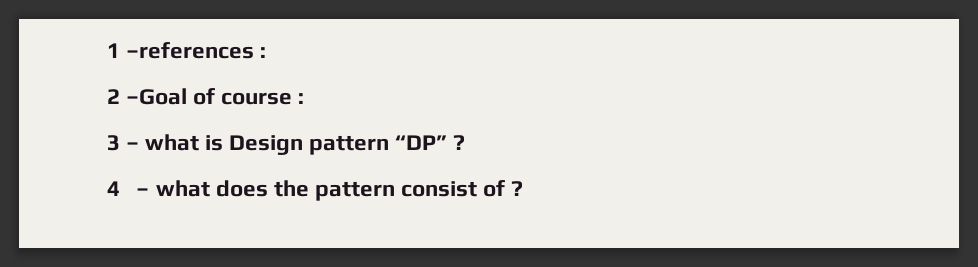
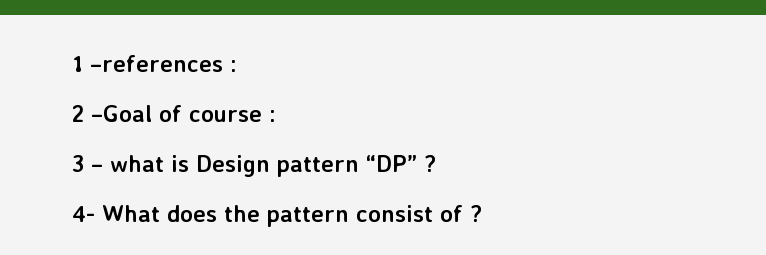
[107,180,210,197] 4 – what -> [72,205,160,222] 4- What

